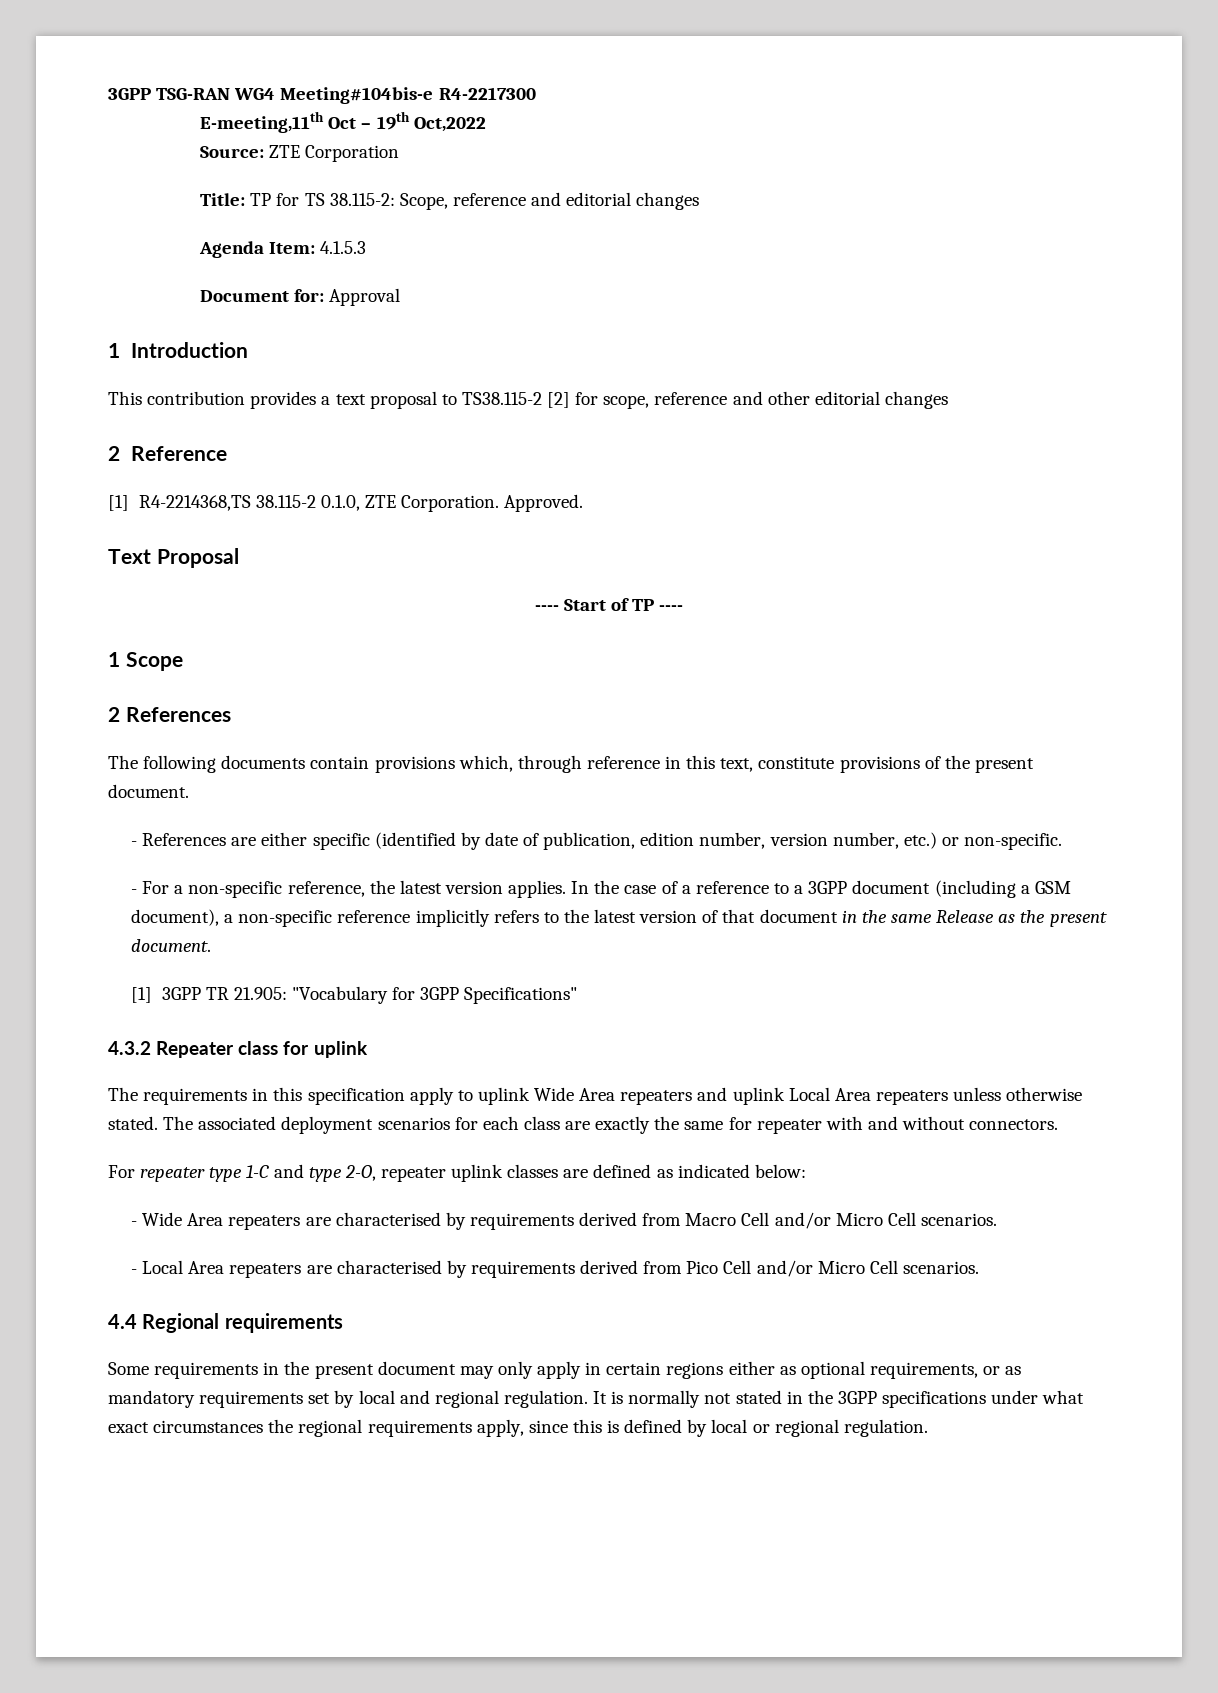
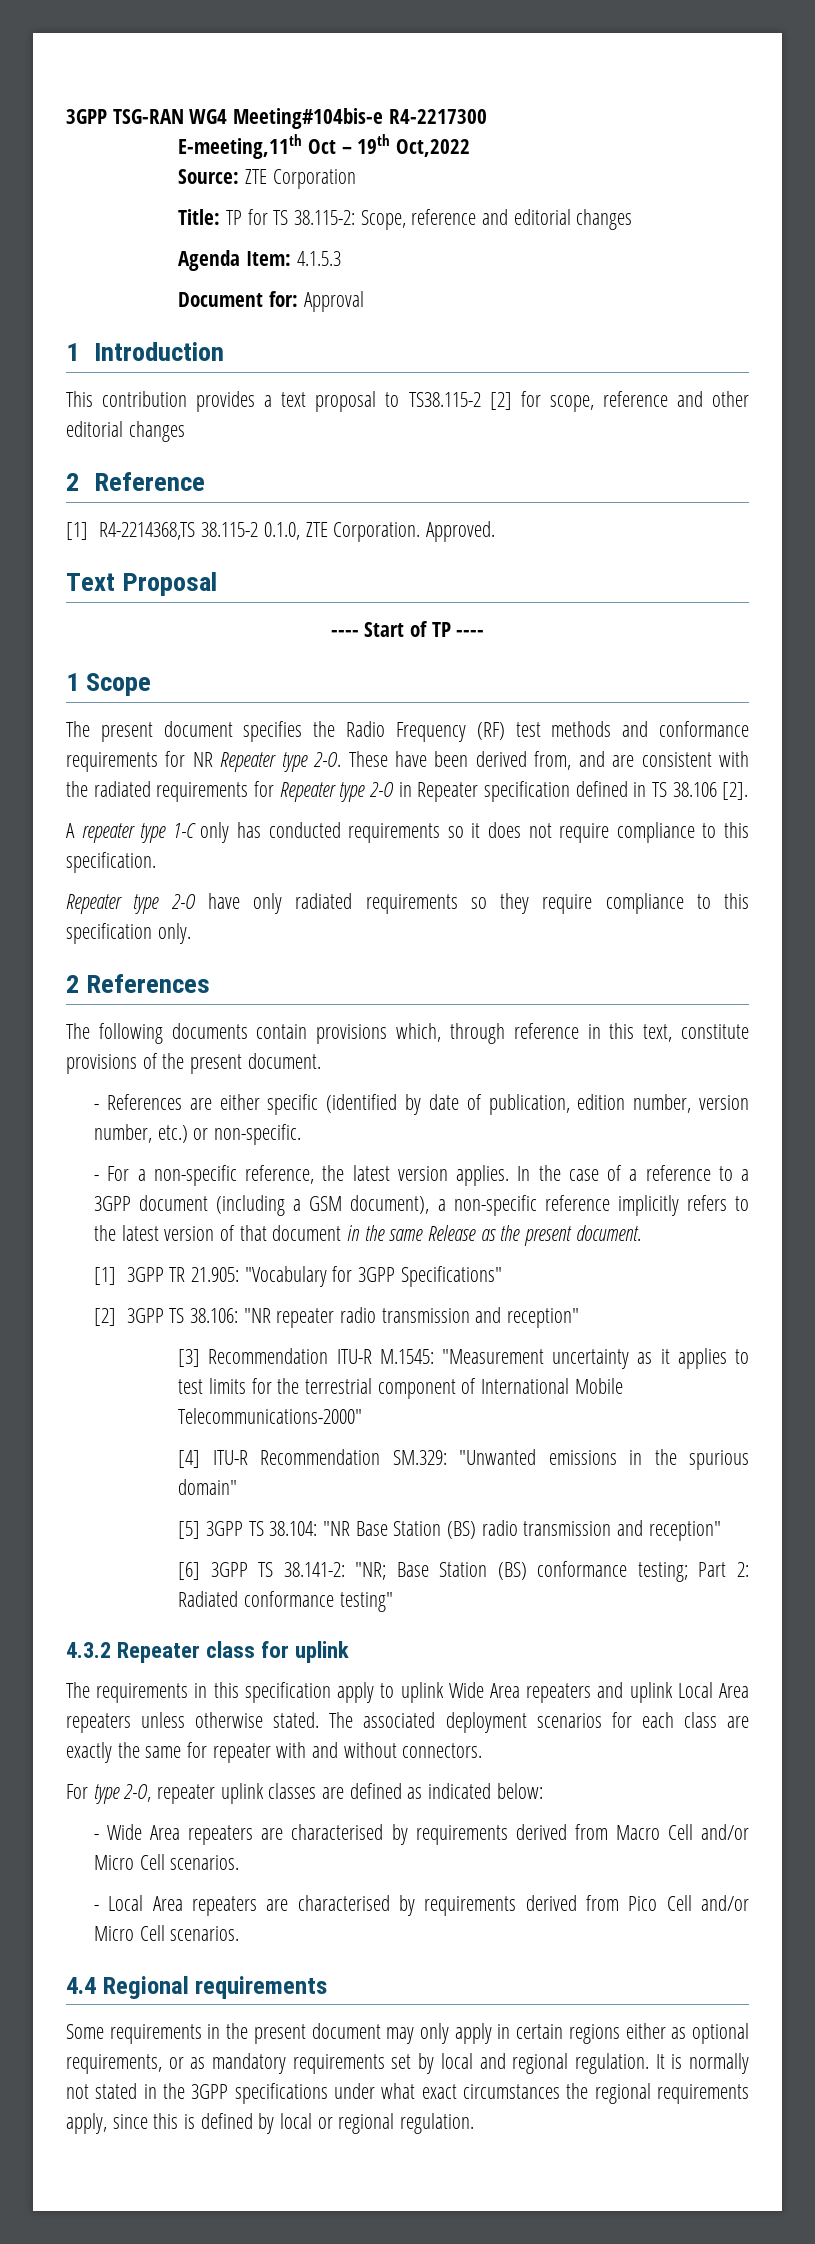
(183, 661) none -> [66,721,749,742] [66,751,750,772] [66,781,749,802] [66,822,750,843] [66,852,156,873] [66,893,749,914] [66,923,191,944] // The present document specifies the Radio Frequency (RF) test methods and conformance requirements for NR Repeater type 2-O. These have been derived from, and are consistent with the radiated requirements for Repeater type 2-O in Repeater specification defined in TS 38.106 [2]. // A repeater type 1-C only has conducted requirements so it does not require compliance to this specification. // Repeater type 2-O have only radiated requirements so they require compliance to this specification only.
(578, 995) none -> [94,1307,579,1328] [178,1348,749,1369] [178,1378,623,1399] [178,1408,363,1424] [178,1449,749,1470] [178,1479,238,1495] [178,1520,721,1541] [178,1561,750,1582] [178,1591,393,1612] // [2] 3GPP TS 38.106: "NR repeater radio transmission and reception" // [3] Recommendation ITU-R M.1545: "Measurement uncertainty as it applies to test limits for the terrestrial component of International Mobile Telecommunications-2000" // [4] ITU-R Recommendation SM.329: "Unwanted emissions in the spurious domain" // [5] 3GPP TS 38.104: "NR Base Station (BS) radio transmission and reception" // [6] 3GPP TS 38.141-2: "NR; Base Station (BS) conformance testing; Part 2: Radiated conformance testing"
[140,1164,304,1182] repeater type 1-C and -> (88, 1791) none

